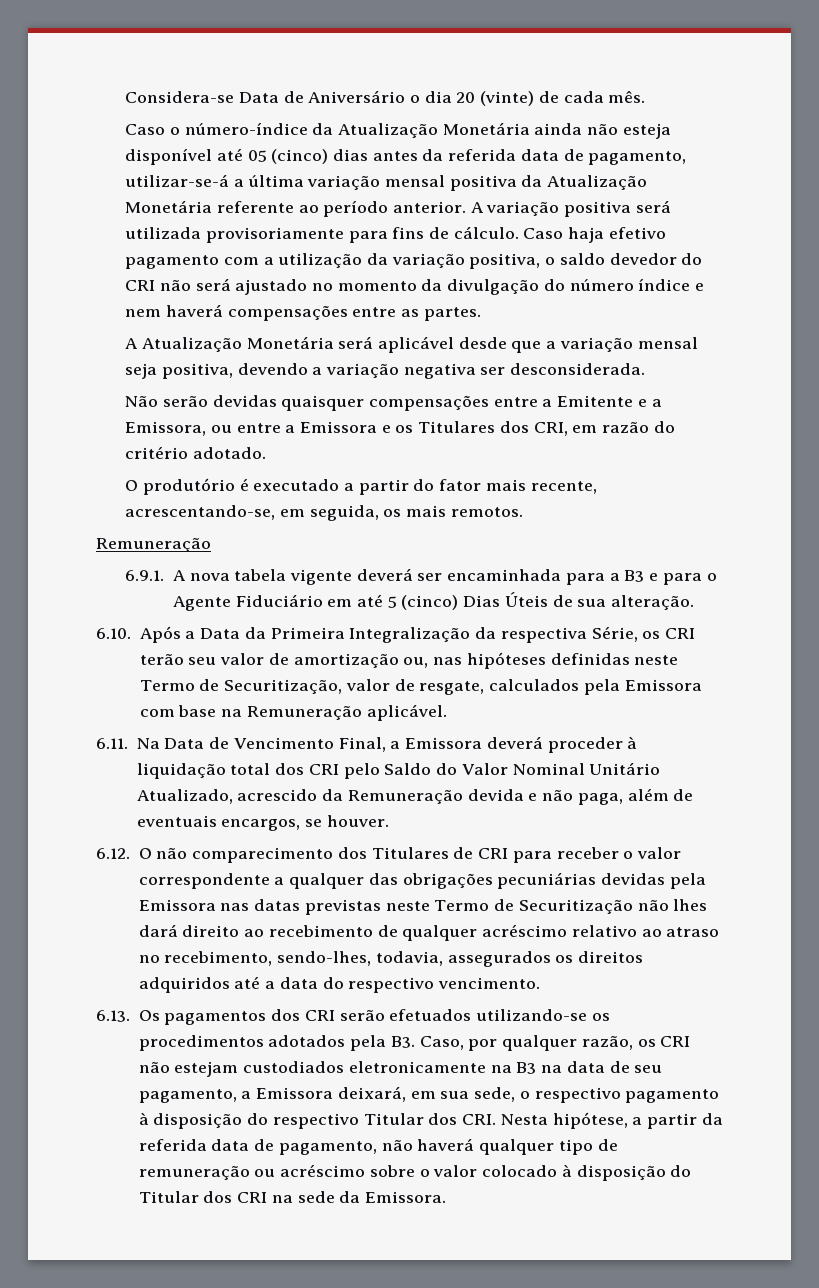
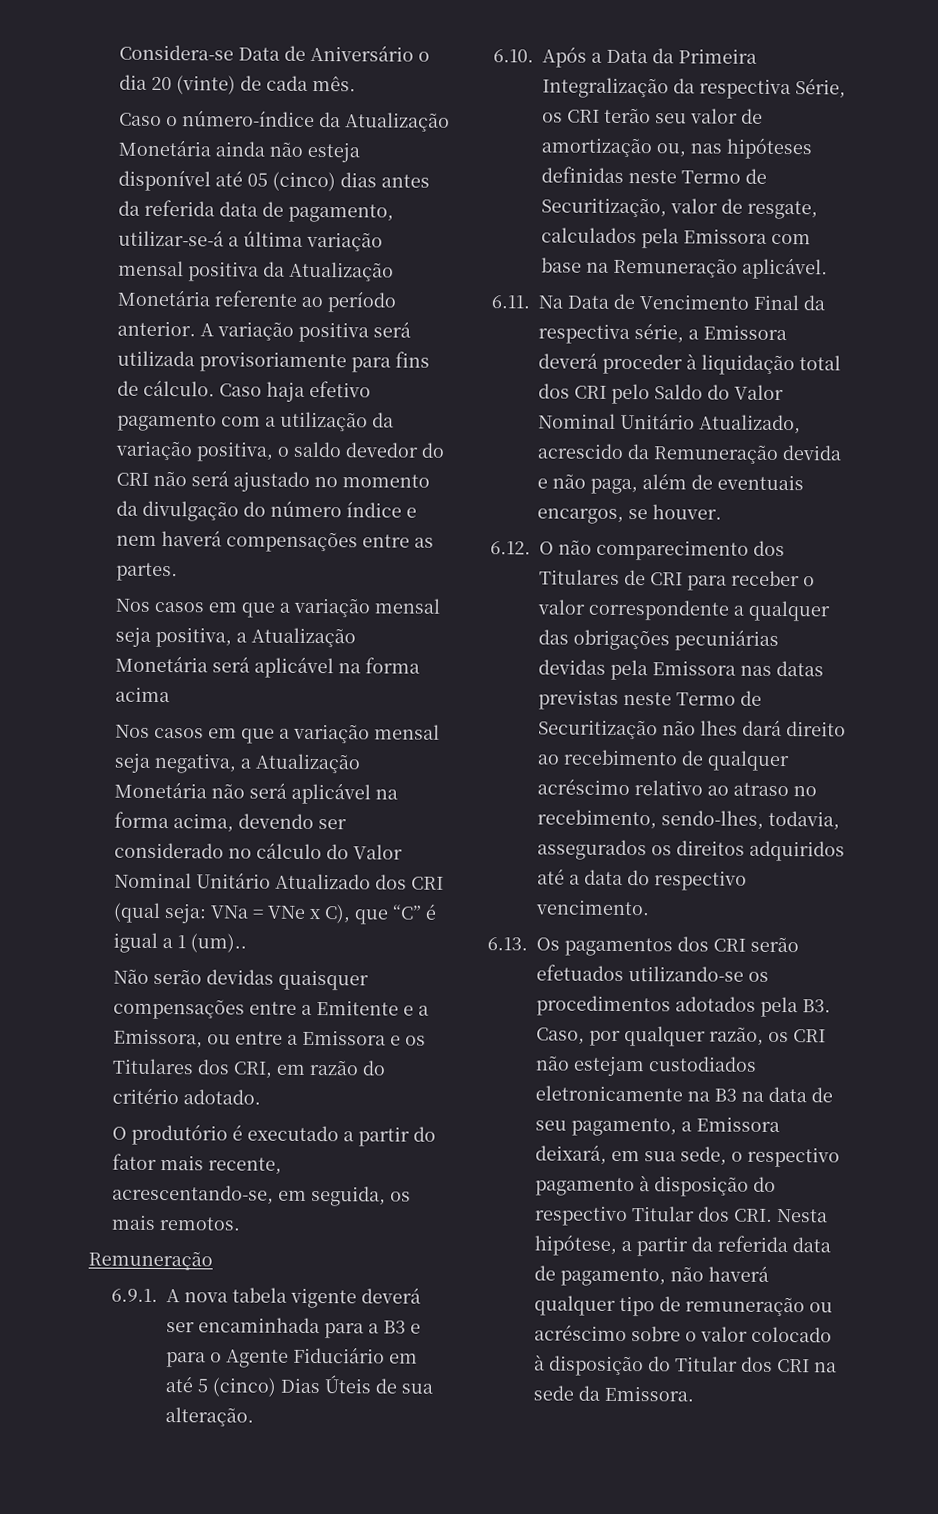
[125,336,507,353] A Atualização Monetária será aplicável desde -> [115,598,238,613] Nos casos em
[237,363,646,379] devendo a variação negativa ser desconsiderada. -> [236,627,357,648] [115,655,421,679] [115,686,171,703] [115,723,441,744] [114,752,362,774] [114,781,399,805] [114,811,348,833] [114,842,404,860] [114,872,445,890] [113,902,438,925] [113,932,248,954] a Atualização Monetária será aplicável na forma acima // Nos casos em que a variação mensal seja negativa, a Atualização Monetária não será aplicável na forma acima, devendo ser considerado no cálculo do Valor Nominal Unitário Atualizado dos CRI (qual seja: VNa = VNe x C), que “C” é igual a 1 (um)..
[338,737,386,752] Final, -> [753,294,825,311] [538,323,684,345] Final da respectiva série,

